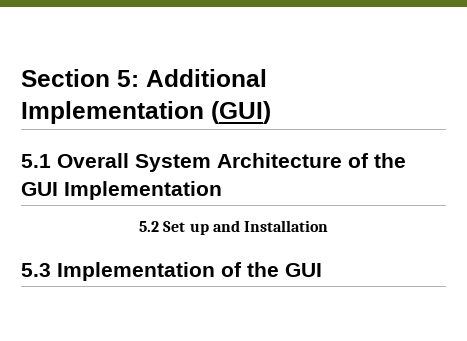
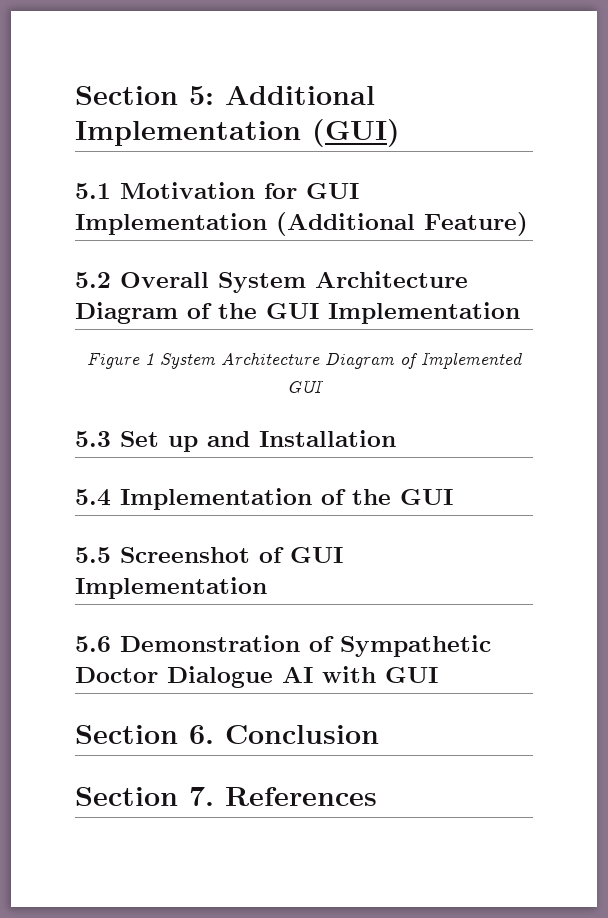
(51, 161) none -> [120,182,359,199] [75,212,528,236] [75,272,111,288] Motivation for GUI Implementation (Additional Feature) // 5.2
(342, 160) none -> [75,302,178,324] Diagram
[138,221,159,232] 5.2 -> [87,352,523,369] [287,380,324,393] [75,431,111,447] Figure 1 System Architecture Diagram of Implemented GUI // 5.3
[21,263,51,277] 5.3 -> [75,489,111,506] 5.4
(322, 270) none -> [75,547,343,563] [75,577,267,599] [75,635,491,657] [75,666,438,688] [75,725,379,744] [75,787,377,806] // 5.5 Screenshot of GUI Implementation // 5.6 Demonstration of Sympathetic Doctor Dialogue AI with GUI // Section 6. Conclusion // Section 7. References

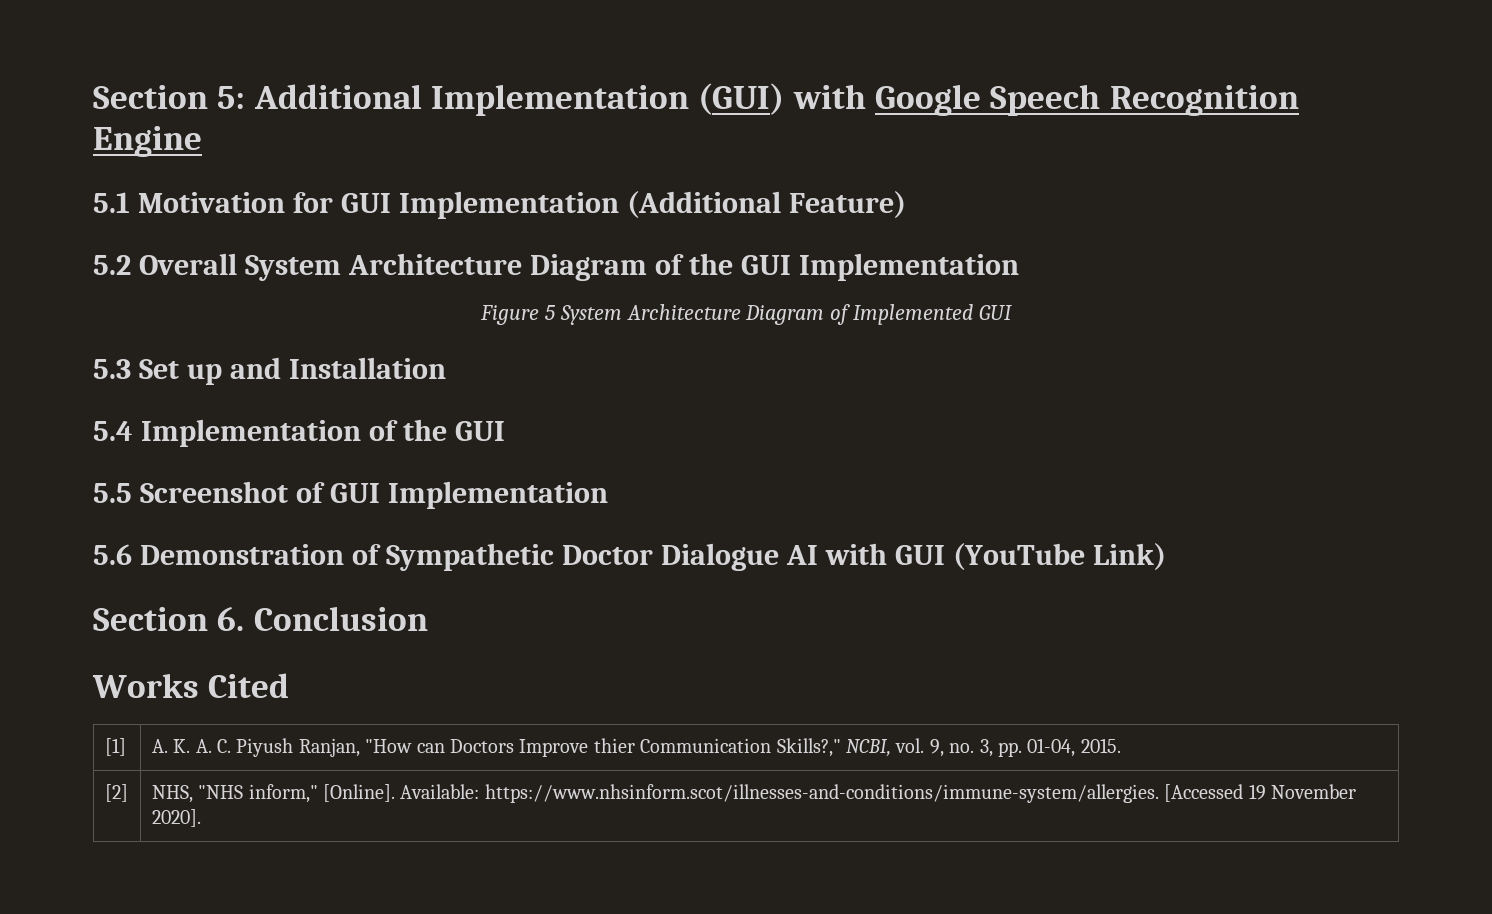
(400, 133) none -> [792,84,1299,116] [93,126,202,157] with Google Speech Recognition Engine
[145,353,154,365] 1 -> [544,305,556,320] 5
(438, 675) none -> [952,543,1166,570] (YouTube Link)
[75,787,377,806] Section 7. References -> [92,673,290,698] [104,738,126,756] [151,738,1121,757] [104,784,128,802] [151,784,1356,803] [151,809,201,827] Works Cited // [1] | A. K. A. C. Piyush Ranjan, "How can Doctors Improve thier Communication Skills?," NCBI, vol. 9, no. 3, pp. 01-04, 2015. // [2] | NHS, "NHS inform," [Online]. Available: https://www.nhsinform.scot/illnesses-and-conditions/immune-system/allergies. [Accessed 19 November 2020].

